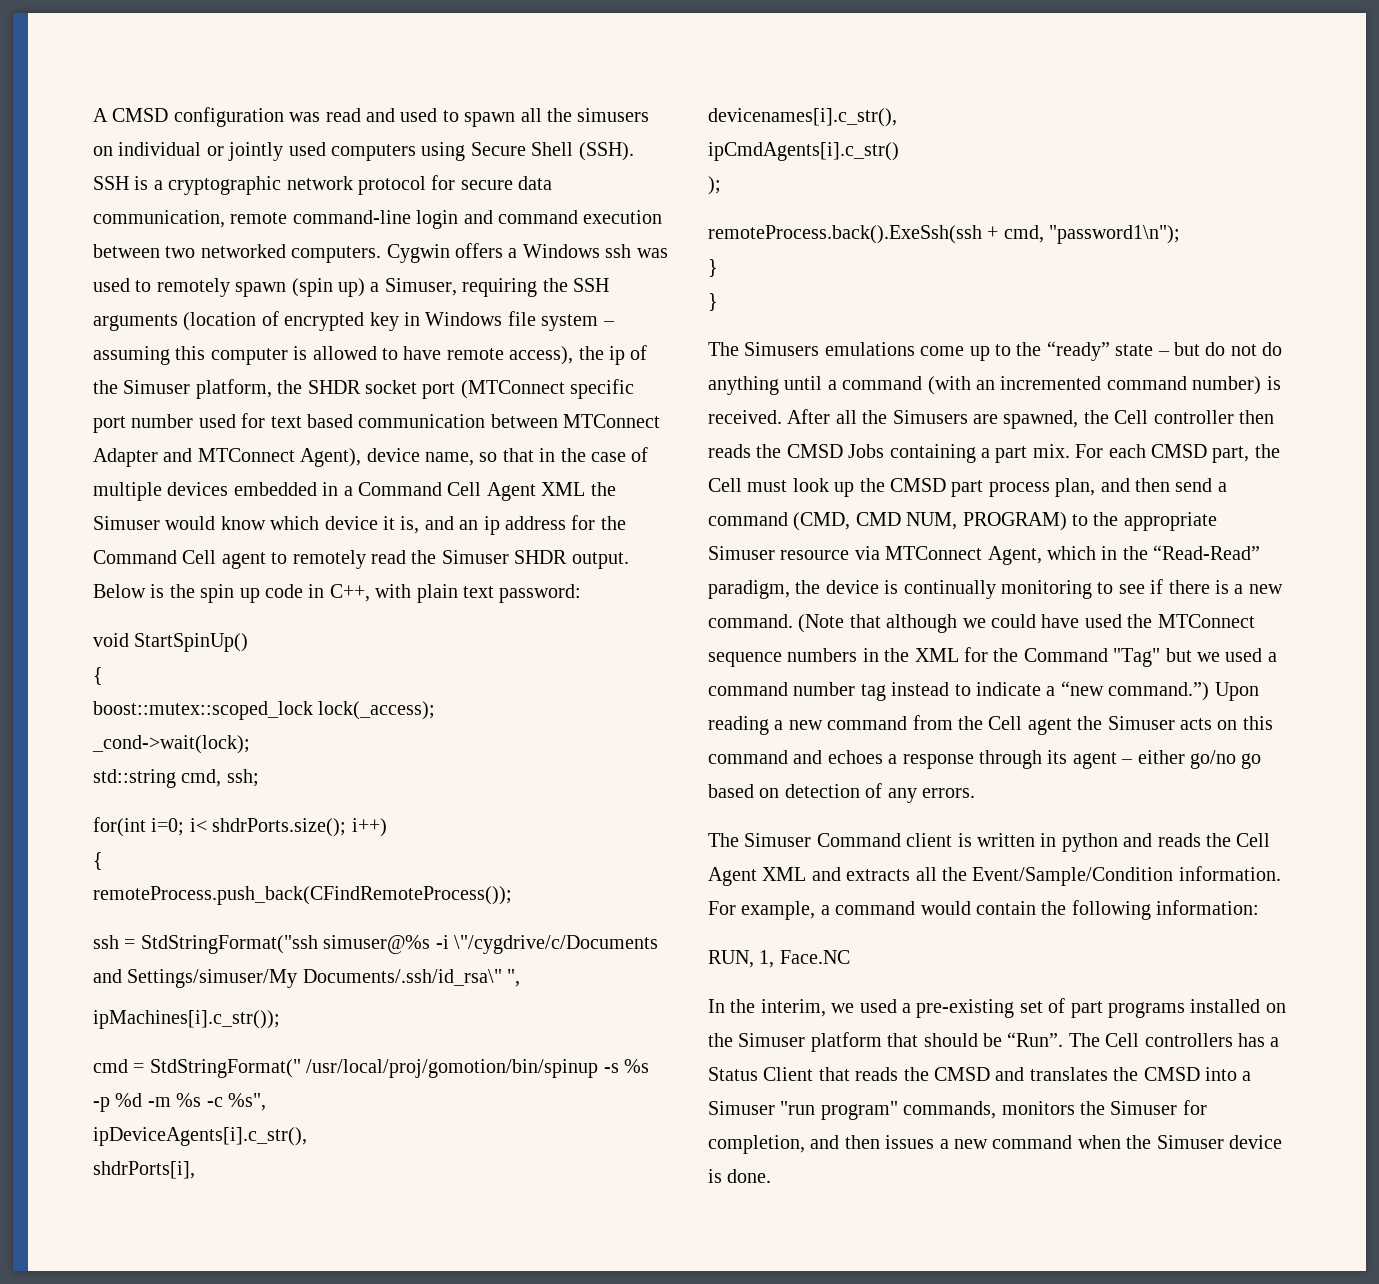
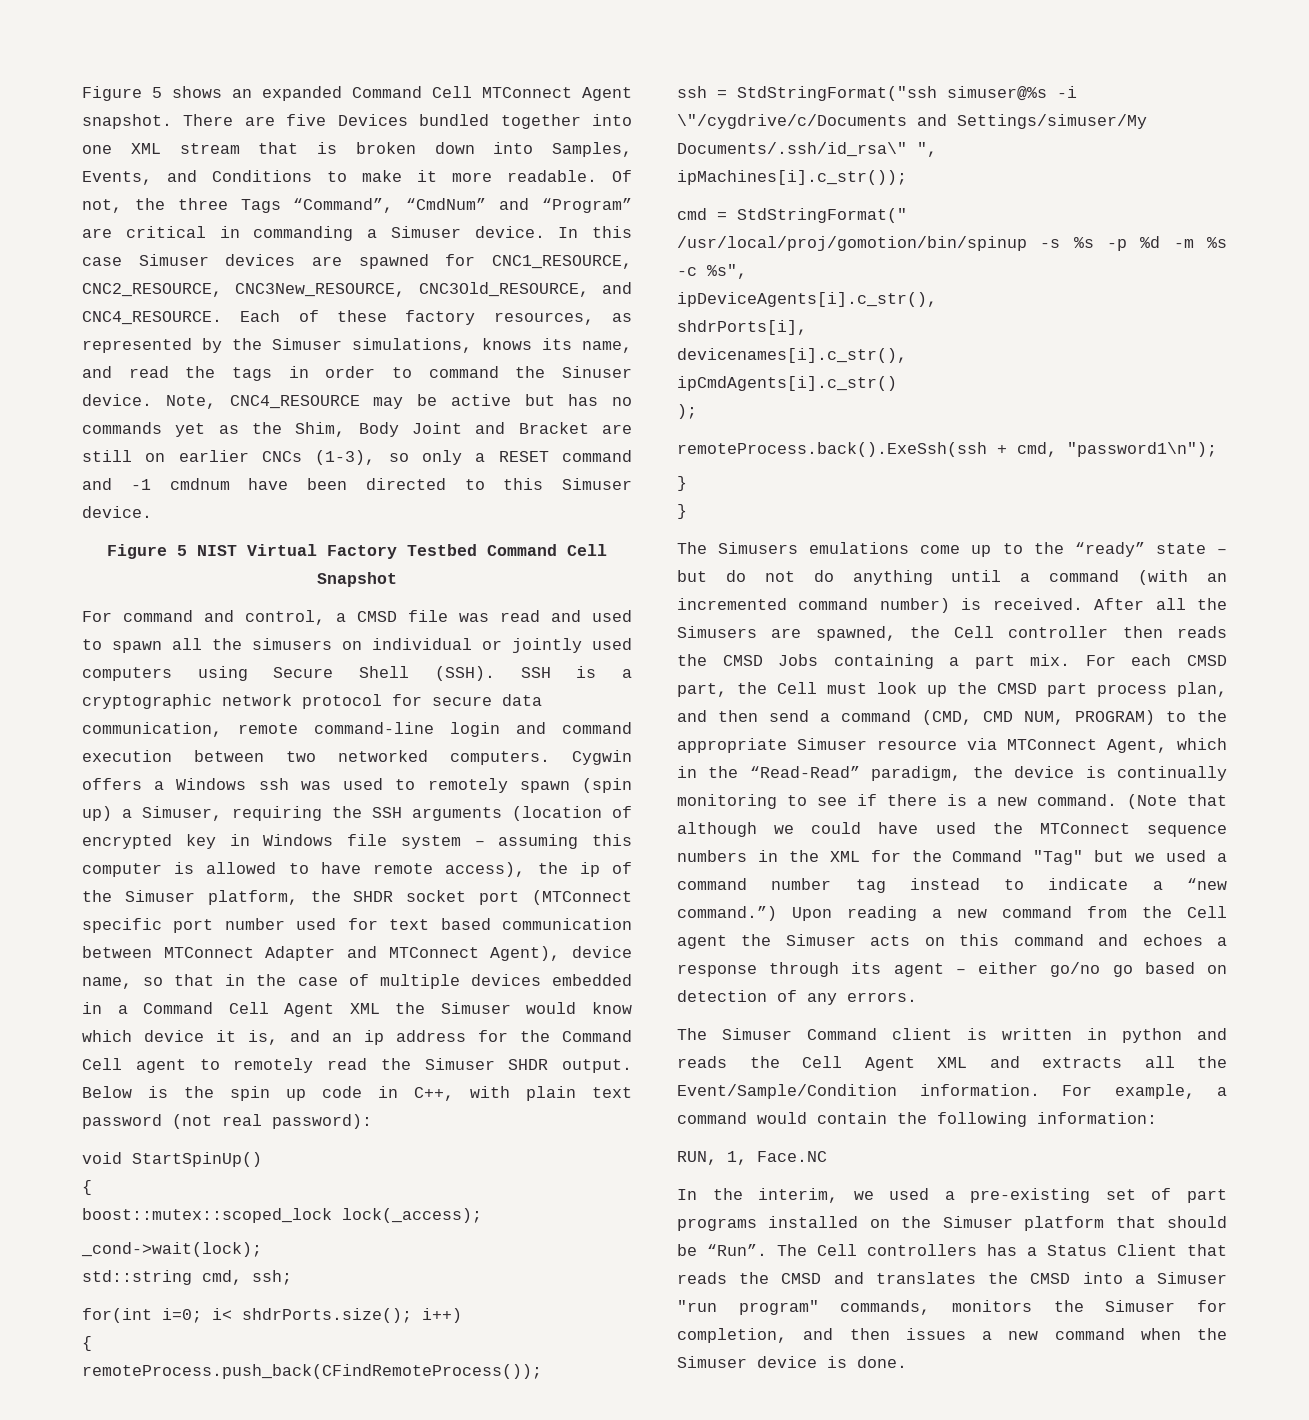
[93,107,284,127] A CMSD configuration -> [82,86,632,101] [82,114,632,129] [82,142,632,157] [82,170,632,185] [82,198,632,213] [82,226,632,241] [82,254,632,269] [82,282,632,297] [82,310,632,325] [82,338,632,353] [82,366,632,381] [82,394,632,409] [82,422,632,437] [82,450,632,465] [82,478,632,490] [82,506,152,518] [107,544,607,559] [317,572,397,587] [82,610,448,625] Figure 5 shows an expanded Command Cell MTConnect Agent snapshot. There are five Devices bundled together into one XML stream that is broken down into Samples, Events, and Conditions to make it more readable. Of not, the three Tags “Command”, “CmdNum” and “Program” are critical in commanding a Simuser device. In this case Simuser devices are spawned for CNC1_RESOURCE, CNC2_RESOURCE, CNC3New_RESOURCE, CNC3Old_RESOURCE, and CNC4_RESOURCE. Each of these factory resources, as represented by the Simuser simulations, knows its name, and read the tags in order to command the Sinuser device. Note, CNC4_RESOURCE may be active but has no commands yet as the Shim, Body Joint and Bracket are still on earlier CNCs (1-3), so only a RESET command and -1 cmdnum have been directed to this Simuser device. // Figure 5 NIST Virtual Factory Testbed Command Cell Snapshot // For command and control, a CMSD file
[499,584,582,603] password: -> [82,1114,372,1129] password (not real password):

